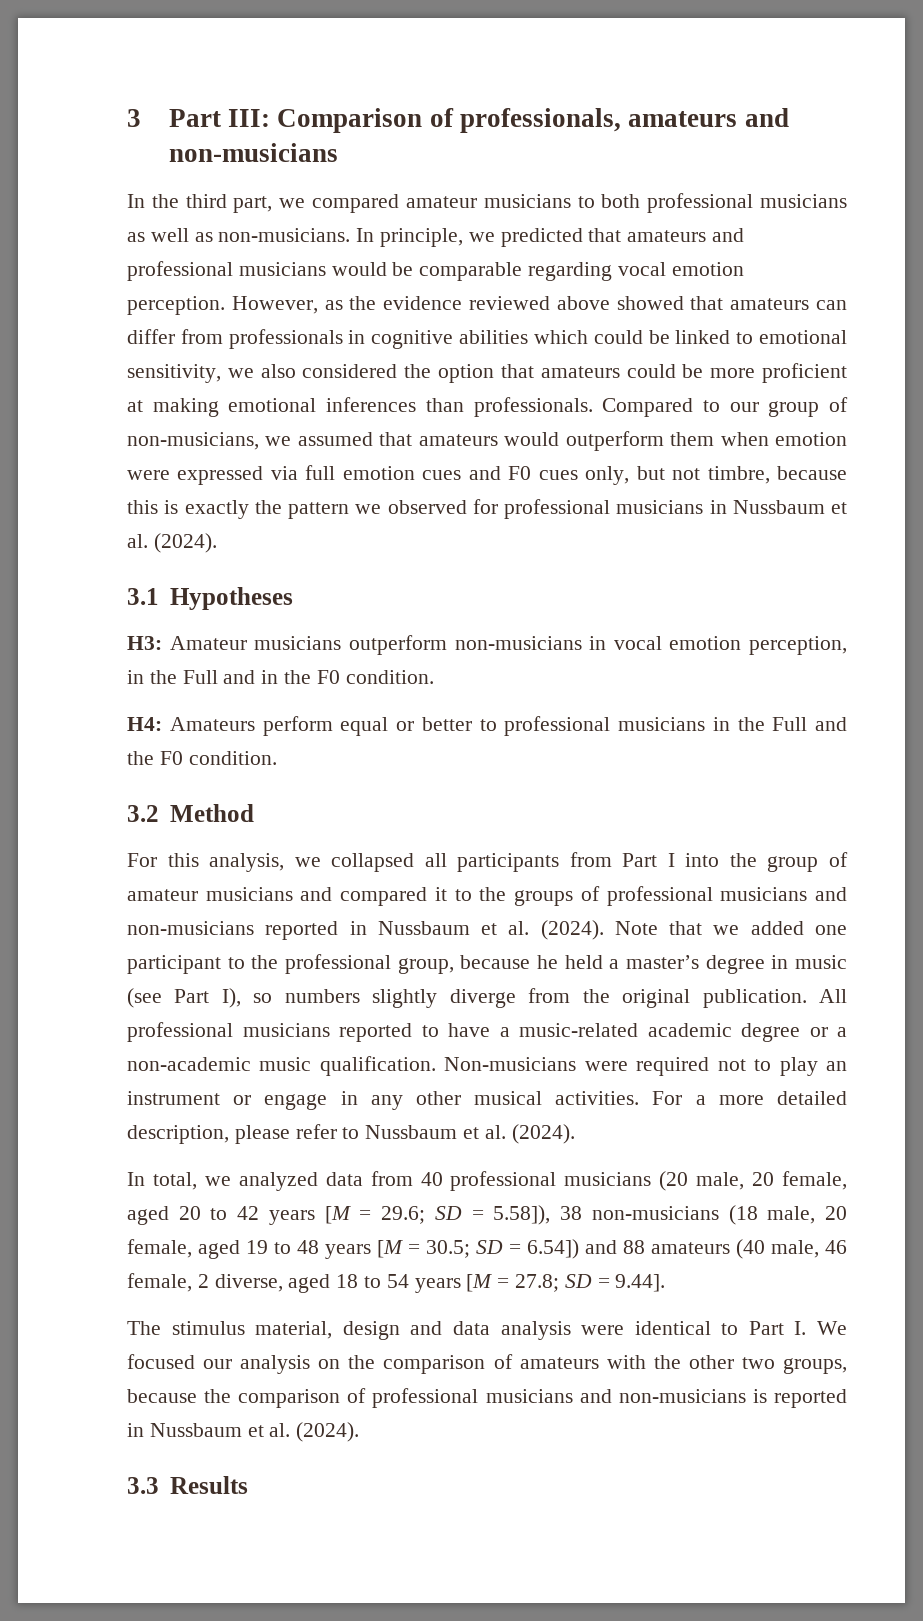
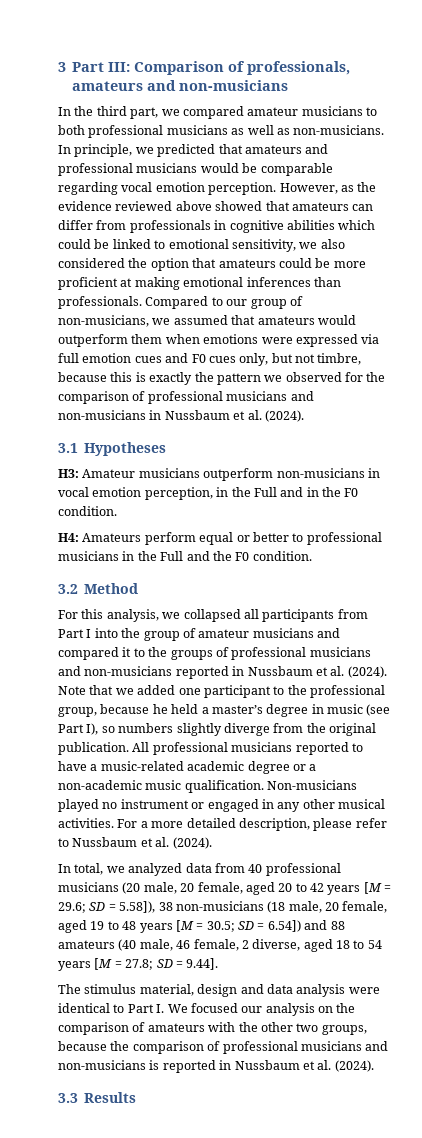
[775,432,848,446] emotion -> [203,334,259,344] emotions
[504,499,704,519] professional musicians -> [366,372,386,382] [58,391,314,404] [58,410,146,420] the comparison of professional musicians and non-musicians
[584,1057,848,1076] were required not to play an -> [58,799,118,812] played no
[264,1094,328,1110] engage -> [207,799,259,812] engaged

